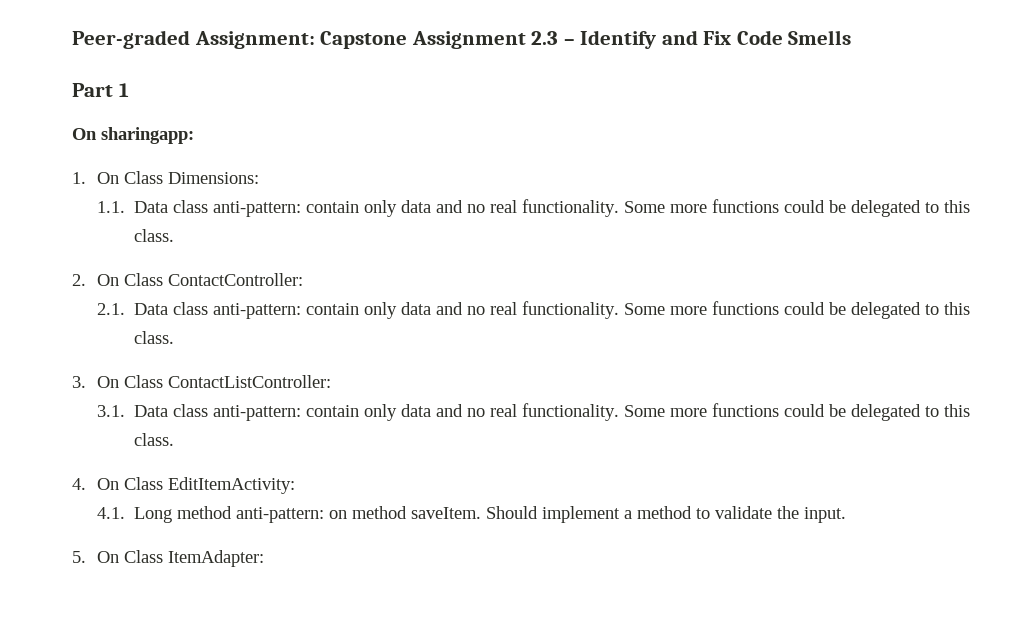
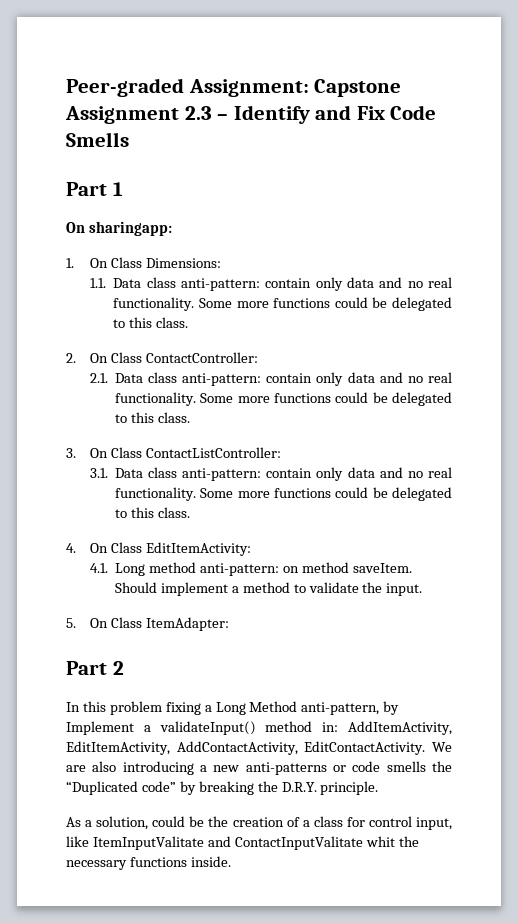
(264, 558) none -> [66,661,124,675] [66,701,400,715] [66,721,452,735] [66,741,453,755] [66,761,452,775] [66,781,379,795] [66,816,452,830] [66,836,419,850] [66,856,231,870] // Part 2 // In this problem fixing a Long Method anti-pattern, by Implement a validateInput() method in: AddItemActivity, EditItemActivity, AddContactActivity, EditContactActivity. We are also introducing a new anti-patterns or code smells the “Duplicated code” by breaking the D.R.Y. principle. // As a solution, could be the creation of a class for control input, like ItemInputValitate and ContactInputValitate whit the necessary functions inside.

